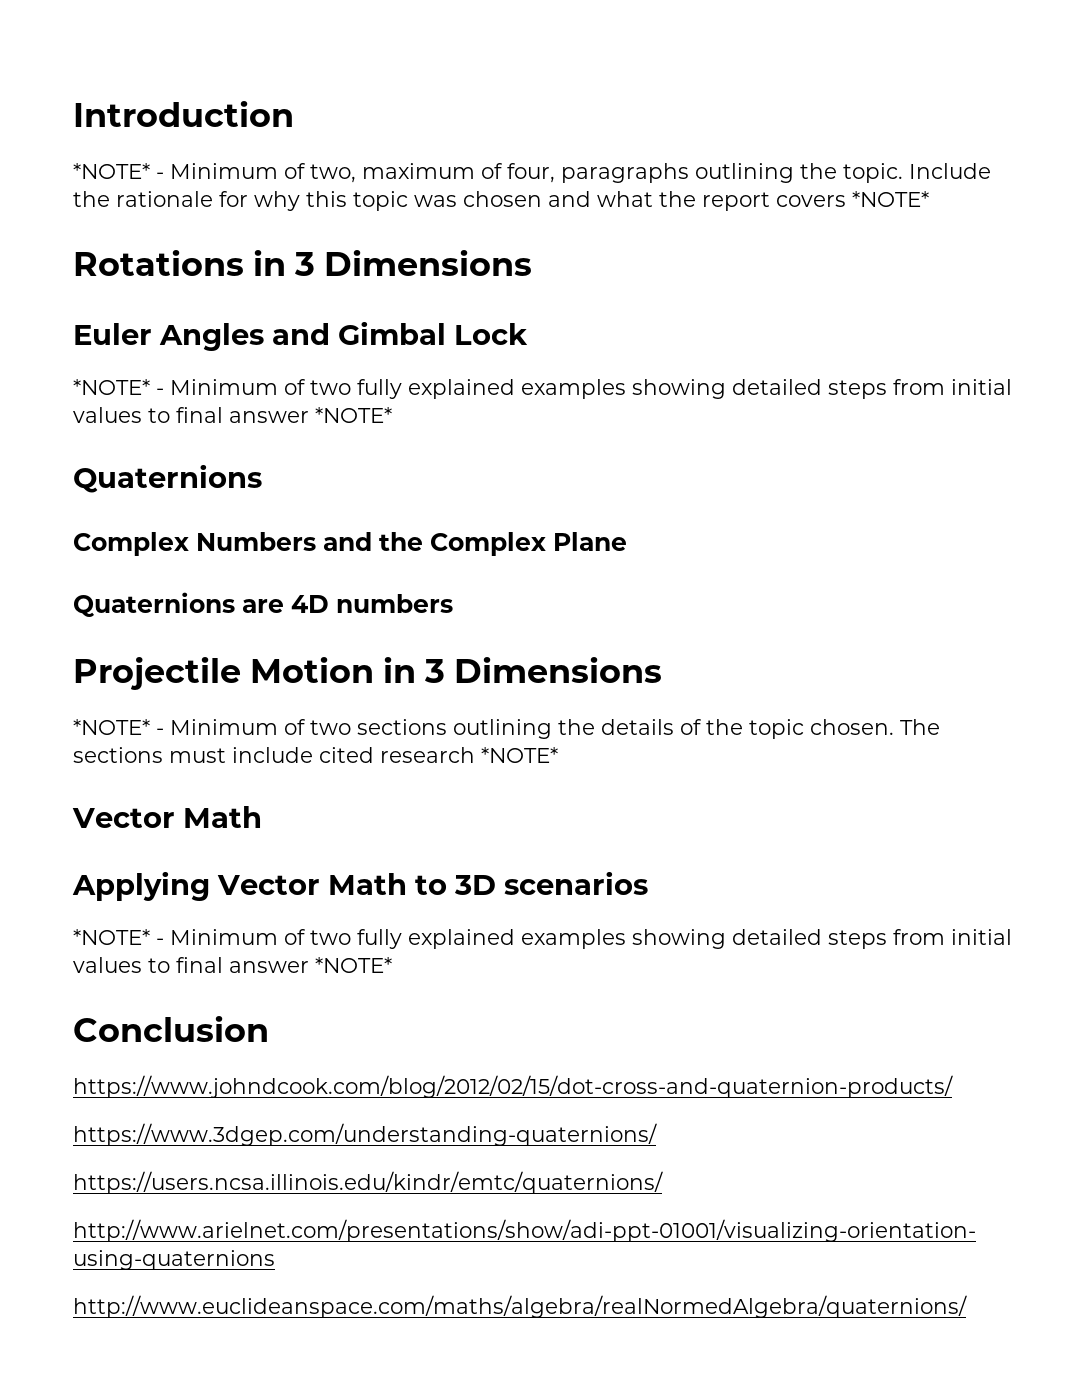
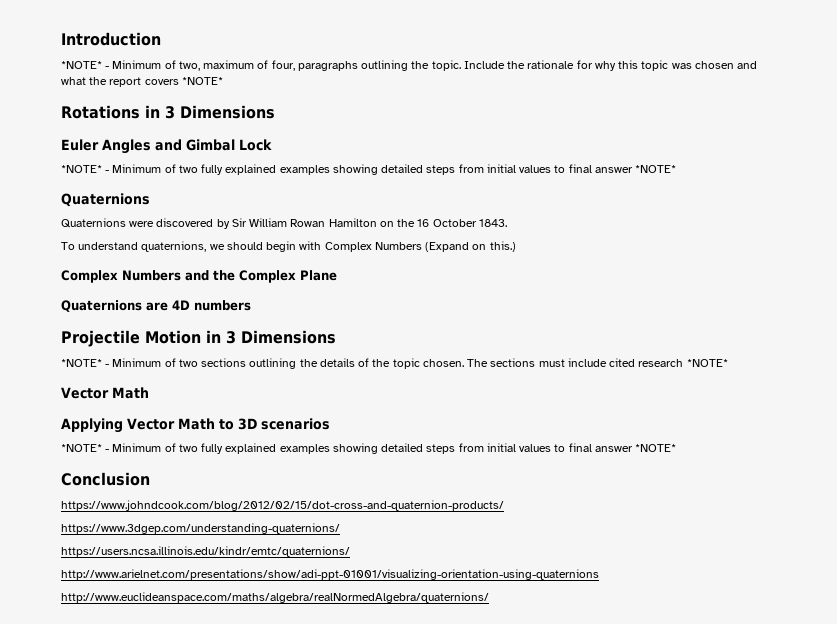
(262, 478) none -> [61,218,507,229] [61,241,516,252] // Quaternions were discovered by Sir William Rowan Hamilton on the 16 October 1843. // To understand quaternions, we should begin with Complex Numbers (Expand on this.)

